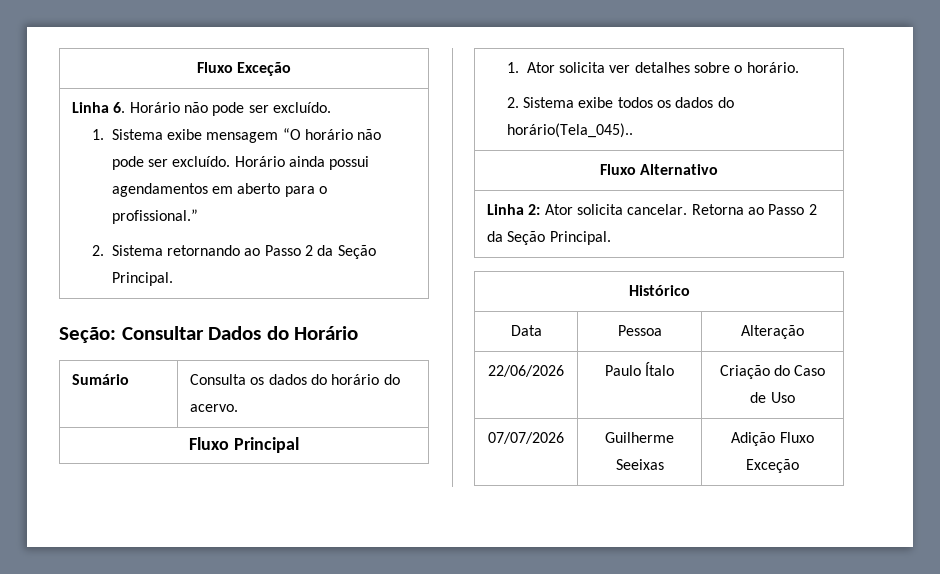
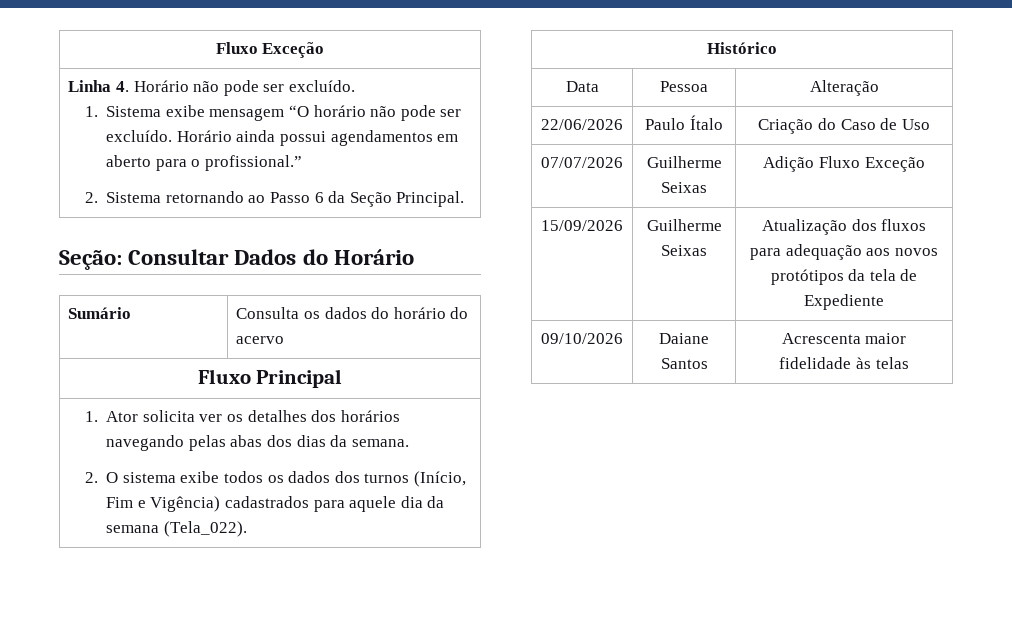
[113,102,126,113] 6. -> [116,81,130,92] 4.
[305,245,314,256] 2 -> [314,192,324,203] 6
[190,404,239,412] acervo. -> [236,336,285,344] acervo
[634,62,799,73] [506,97,575,108] detalhes sobre o horário. // 2. Sistema -> [227,410,400,422] [106,435,409,451] [84,472,176,483] os detalhes dos horários navegando pelas abas dos dias da semana. // 2. O sistema
[717,97,734,108] [506,123,633,138] [599,164,719,175] [487,204,817,215] [487,231,611,245] do horário(Tela_045).. // Fluxo Alternativo // Linha 2: Ator solicita cancelar. Retorna ao Passo 2 da Seção Principal. -> [334,471,466,487] [106,496,445,512] [106,521,247,537] dos turnos (Início, Fim e Vigência) cadastrados para aquele dia da semana (Tela_022).
[615,459,664,470] Seeixas -> [661,182,707,193] Seixas
(799, 466) none -> [541,220,623,231] [646,219,722,231] [661,245,707,256] [761,219,927,235] [750,244,938,260] [770,269,918,285] [804,294,884,310] [541,333,623,344] [659,333,709,344] [660,358,708,369] [781,333,907,344] [779,357,909,369] // 15/09/2026 | Guilherme Seixas | Atualização dos fluxos para adequação aos novos protótipos da tela de Expediente // 09/10/2026 | Daiane Santos | Acrescenta maior fidelidade às telas

